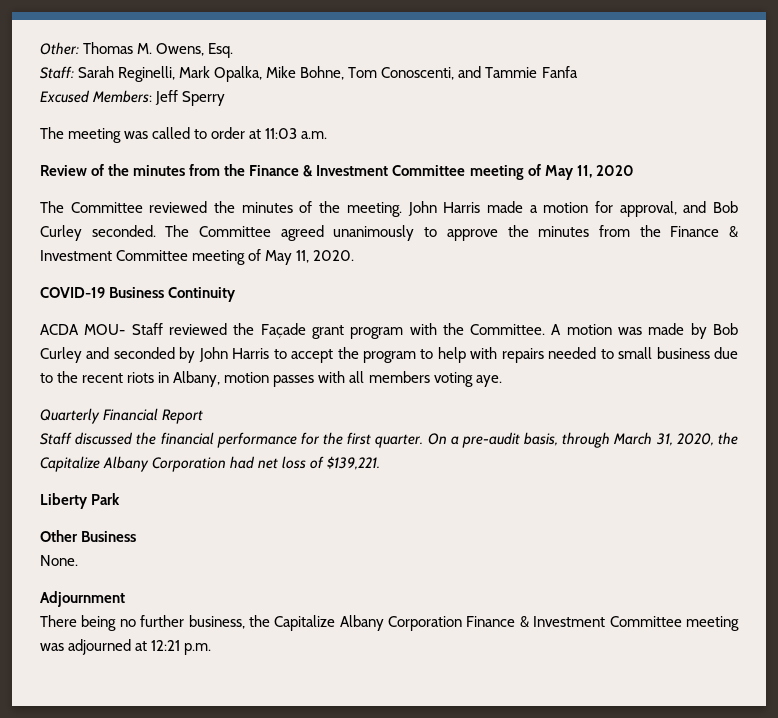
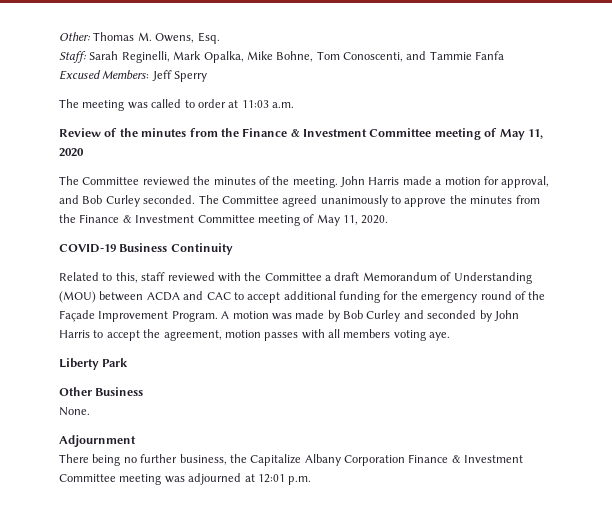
[40,323,546,339] ACDA MOU- Staff reviewed the Façade grant program with the Committee. -> [59,272,532,284] [59,291,546,303] [59,310,218,322] Related to this, staff reviewed with the Committee a draft Memorandum of Understanding (MOU) between ACDA and CAC to accept additional funding for the emergency round of the Façade Improvement Program.
[363,347,739,363] [40,371,221,387] program to help with repairs needed to small business due to the recent riots in Albany, -> [163,330,222,341] agreement,
[40,408,204,424] [40,432,738,448] [40,456,381,472] // Quarterly Financial Report // Staff discussed the financial performance for the first quarter. On a pre-audit basis, through March 31, 2020, the Capitalize Albany Corporation had net loss of $139,221. -> (451, 336) none
[151,640,181,651] 12:21 -> [257,474,285,483] 12:01

